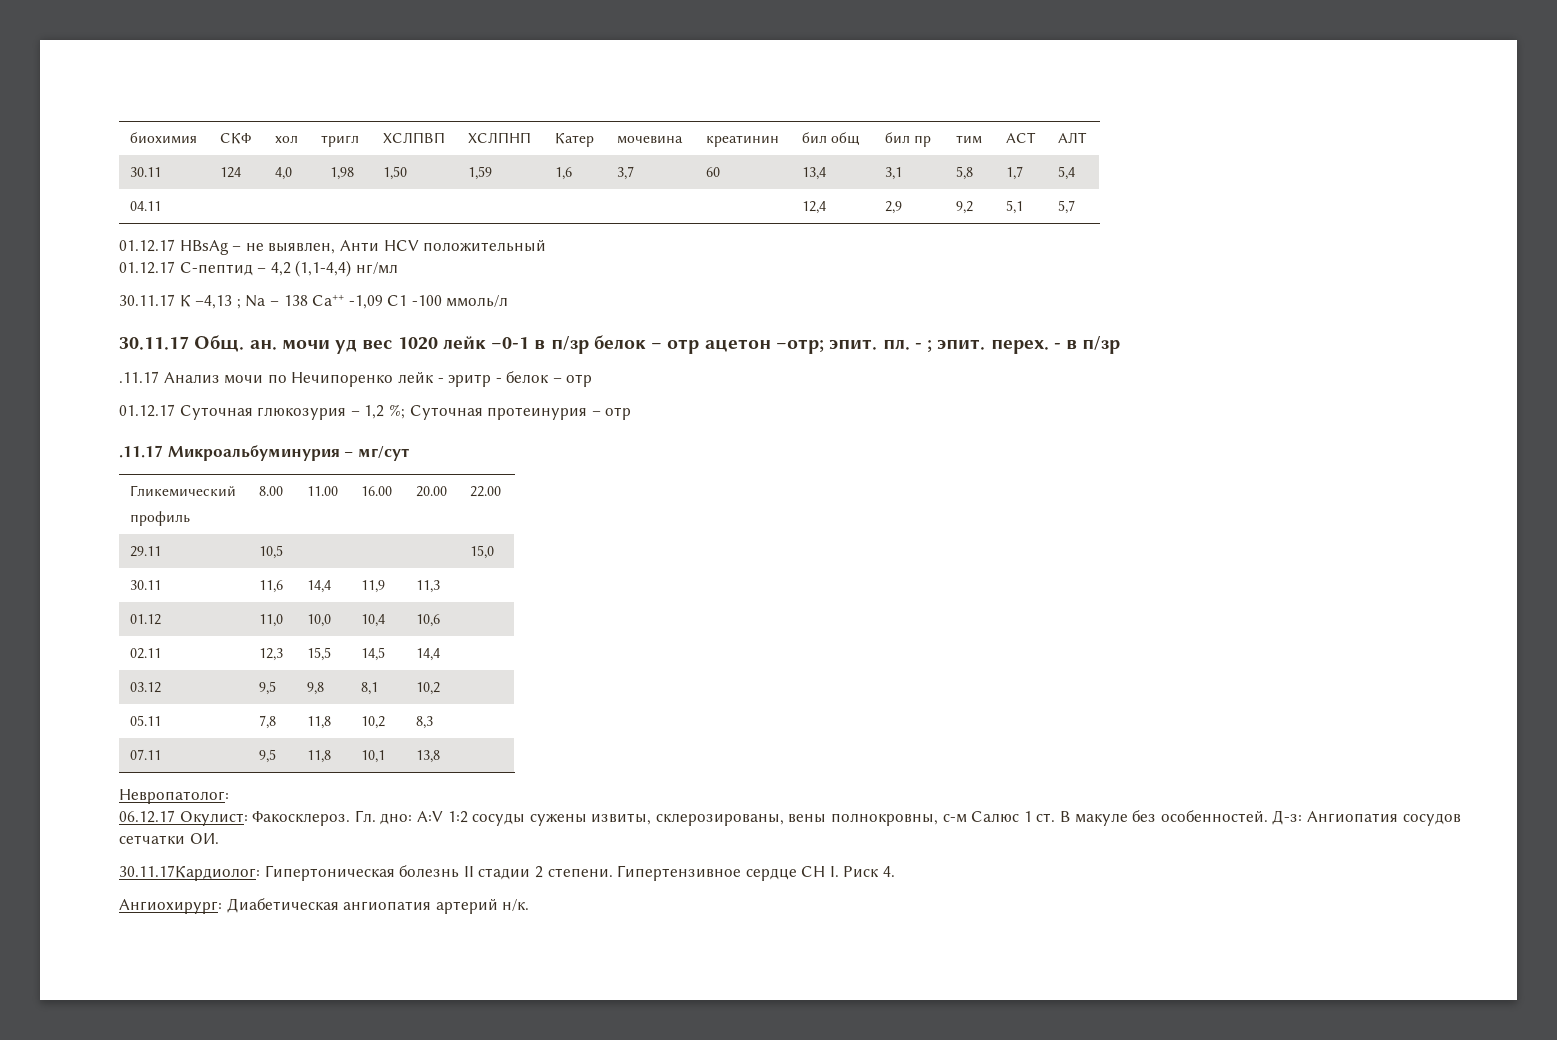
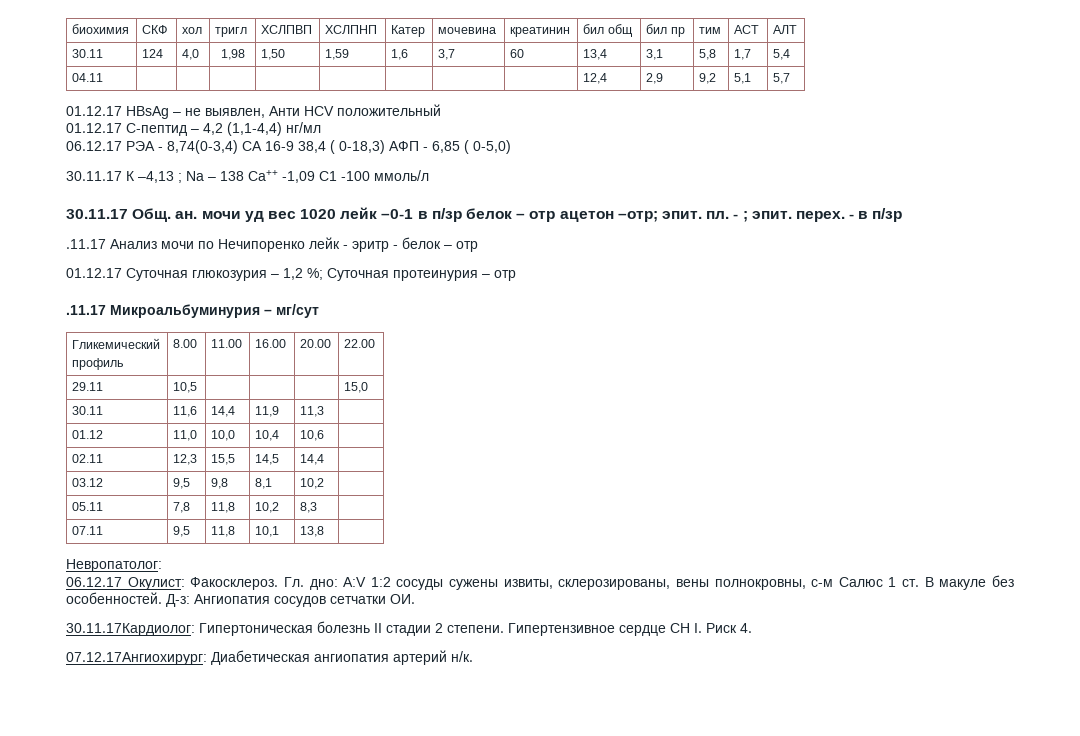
(398, 268) none -> [66,140,511,154] // 06.12.17 РЭА - 8,74(0-3,4) СА 16-9 38,4 ( 0-18,3) АФП - 6,85 ( 0-5,0)
[119,899,222,914] Ангиохирург: -> [66,652,207,665] 07.12.17Ангиохирург:

